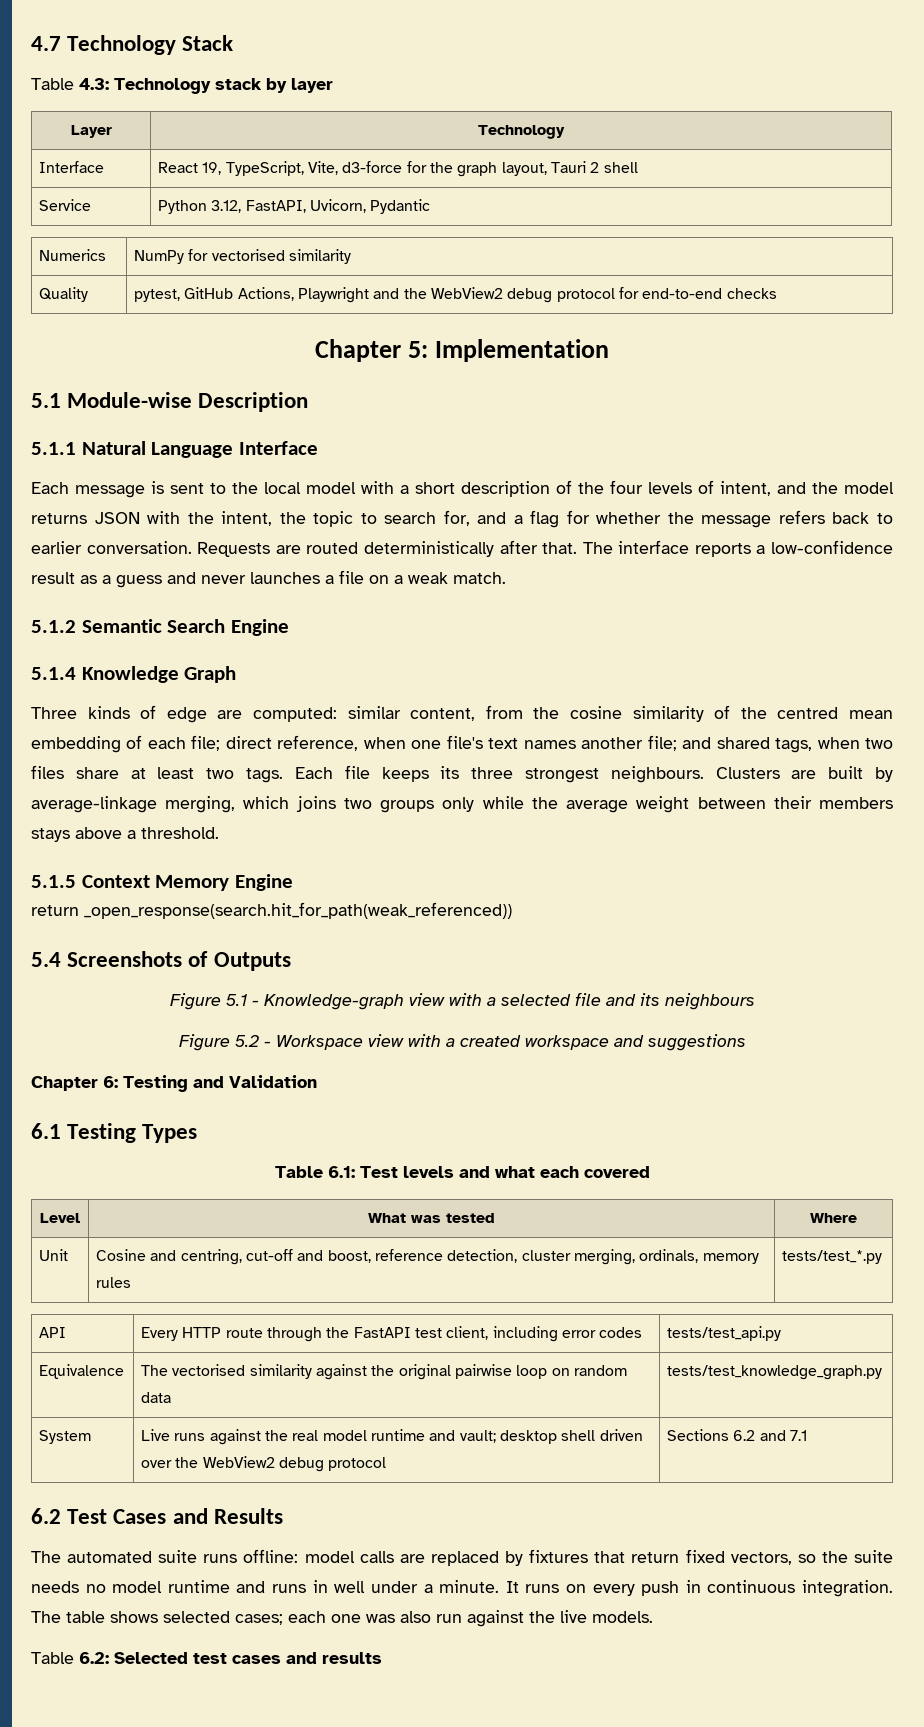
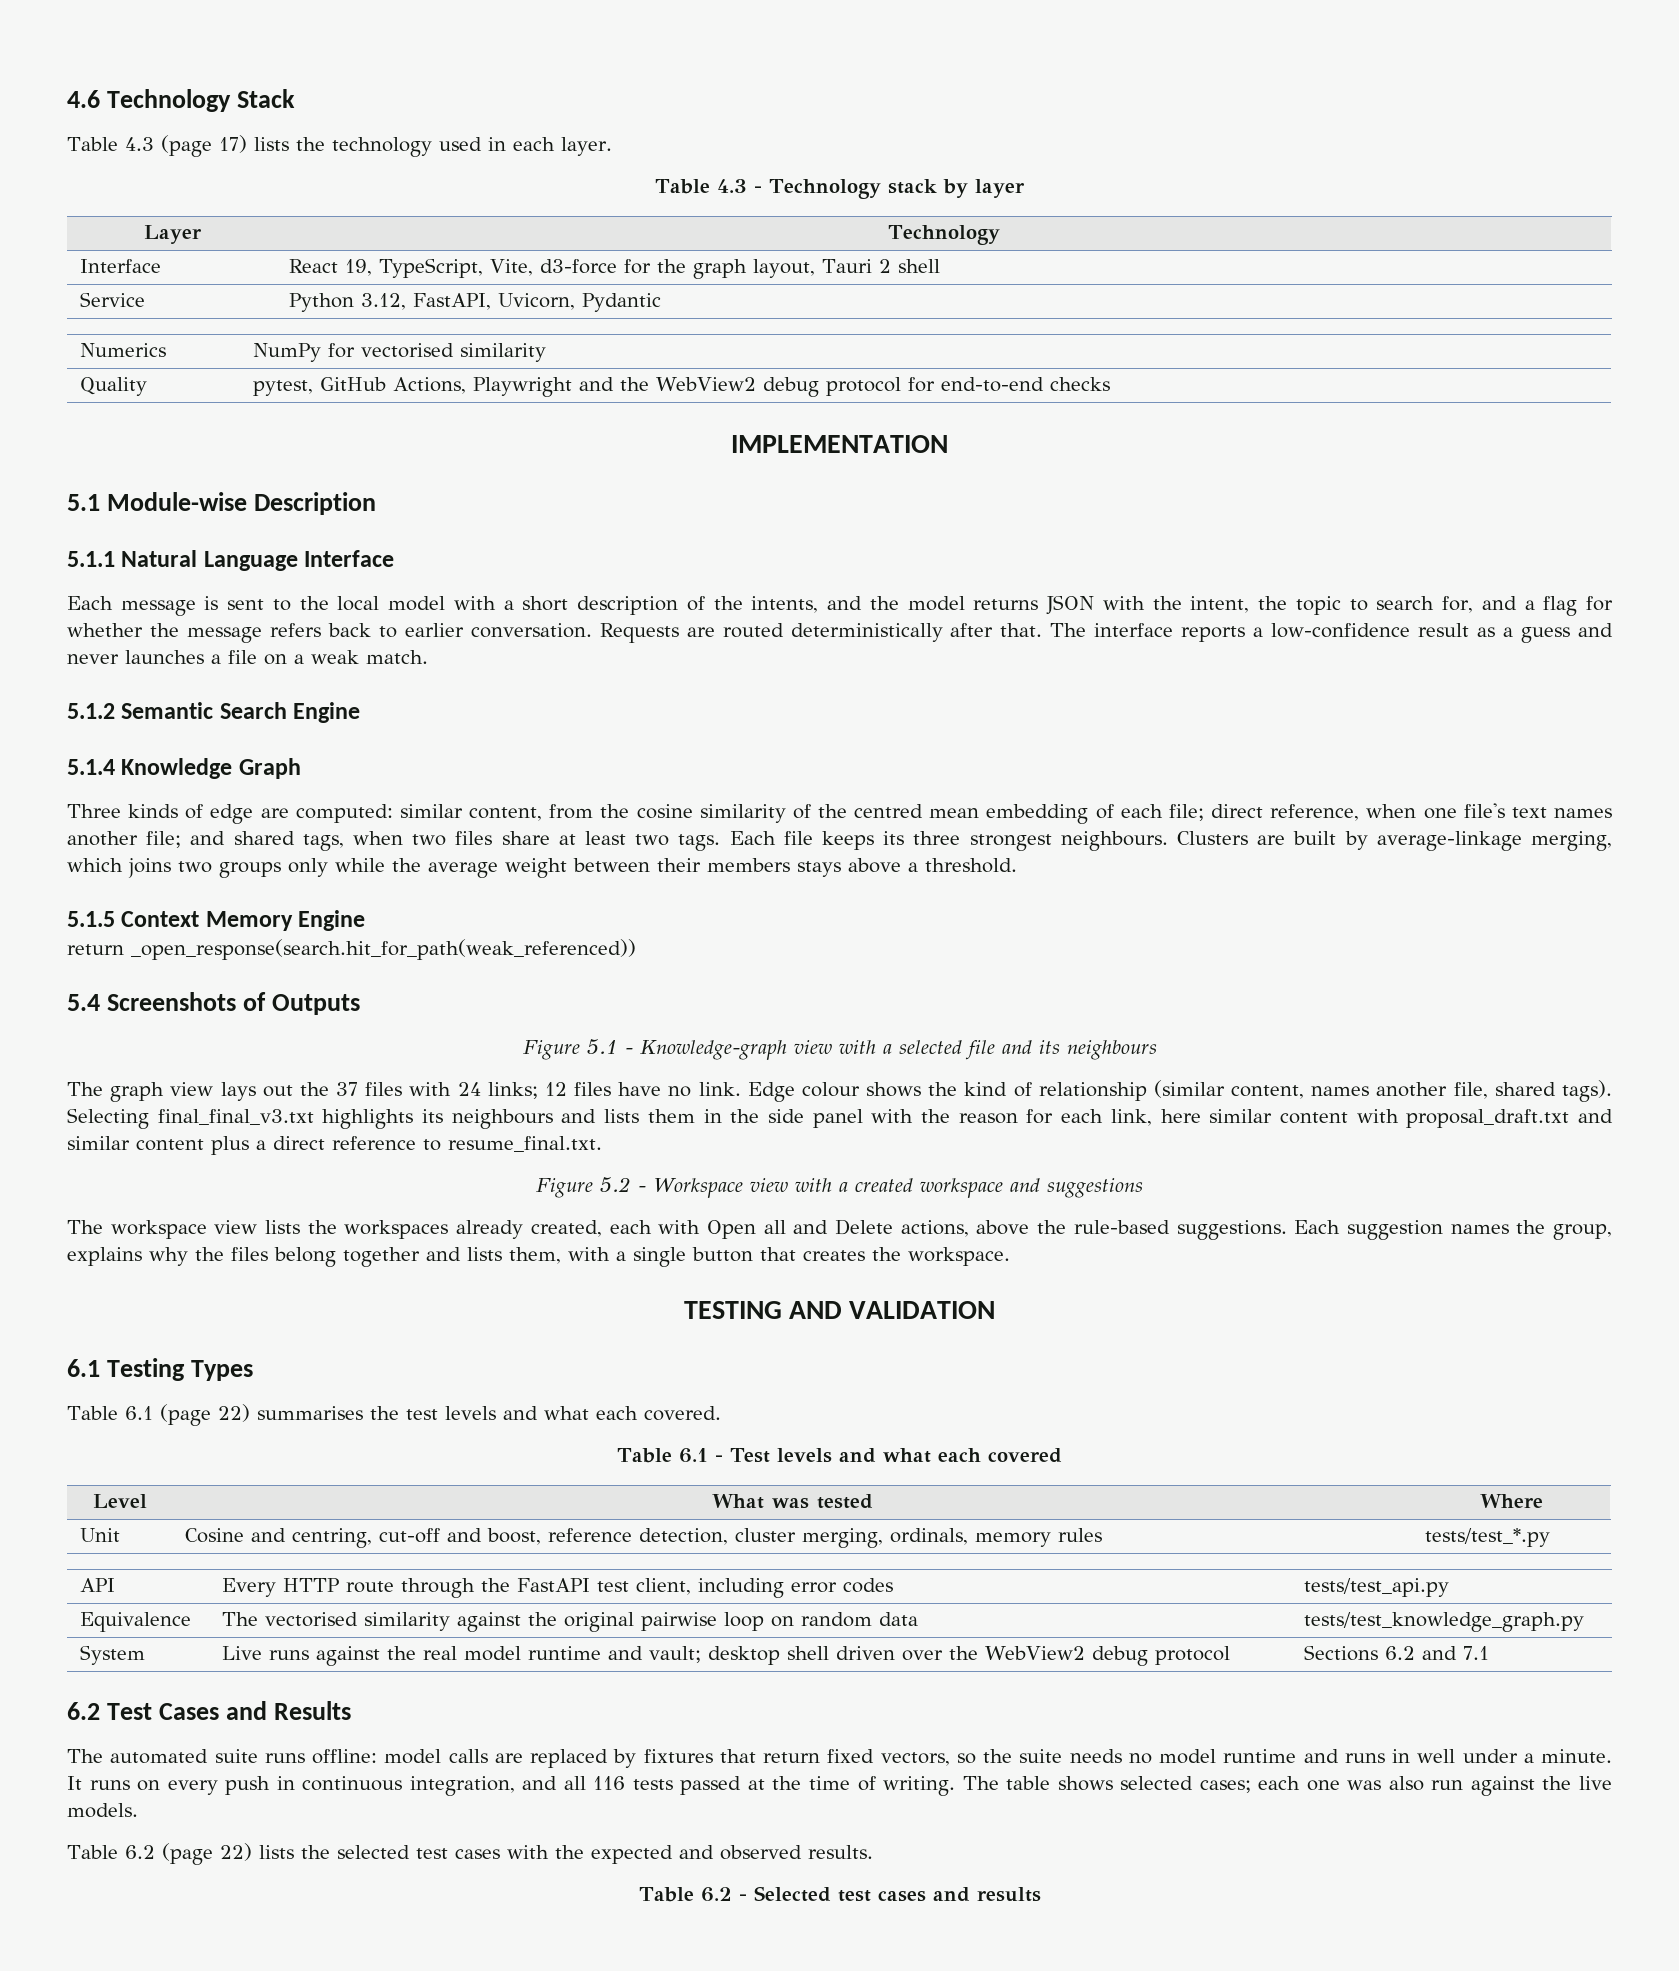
[31,36,61,51] 4.7 -> [67,90,100,108] 4.6
[79,78,109,90] 4.3: -> [124,135,612,157] [655,179,762,194] 4.3 (page 17) lists the technology used in each layer. // Table 4.3 -
[315,339,609,362] Chapter 5: Implementation -> [731,435,948,453] IMPLEMENTATION
[610,480,771,496] four levels of intent, -> [751,596,819,613] intents,
(755, 1001) none -> [67,1080,1613,1102] [67,1108,1613,1129] [67,1136,602,1155] // The graph view lays out the 37 files with 24 links; 12 files have no link. Edge colour shows the kind of relationship (similar content, names another file, shared tags). Selecting final_final_v3.txt highlights its neighbours and lists them in the side panel with the reason for each link, here similar content with proposal_draft.txt and similar content plus a direct reference to resume_final.txt.
[31,1075,317,1092] [31,1123,198,1143] [274,1166,355,1178] Chapter 6: Testing and Validation // 6.1 Testing Types // Table 6.1: -> [67,1219,1612,1240] [67,1247,1010,1267] [683,1301,996,1319] [67,1358,253,1381] [67,1404,721,1426] [616,1448,723,1463] The workspace view lists the workspaces already created, each with Open all and Delete actions, above the rule-based suggestions. Each suggestion names the group, explains why the files belong together and lists them, with a single button that creates the workspace. // TESTING AND VALIDATION // 6.1 Testing Types // Table 6.1 (page 22) summarises the test levels and what each covered. // Table 6.1 -
[801,1580,893,1597] integration. -> [409,1776,956,1796] integration, and all 116 tests passed at the time of writing.
[79,1652,109,1664] 6.2: -> [124,1843,873,1865] [638,1887,747,1902] 6.2 (page 22) lists the selected test cases with the expected and observed results. // Table 6.2 -

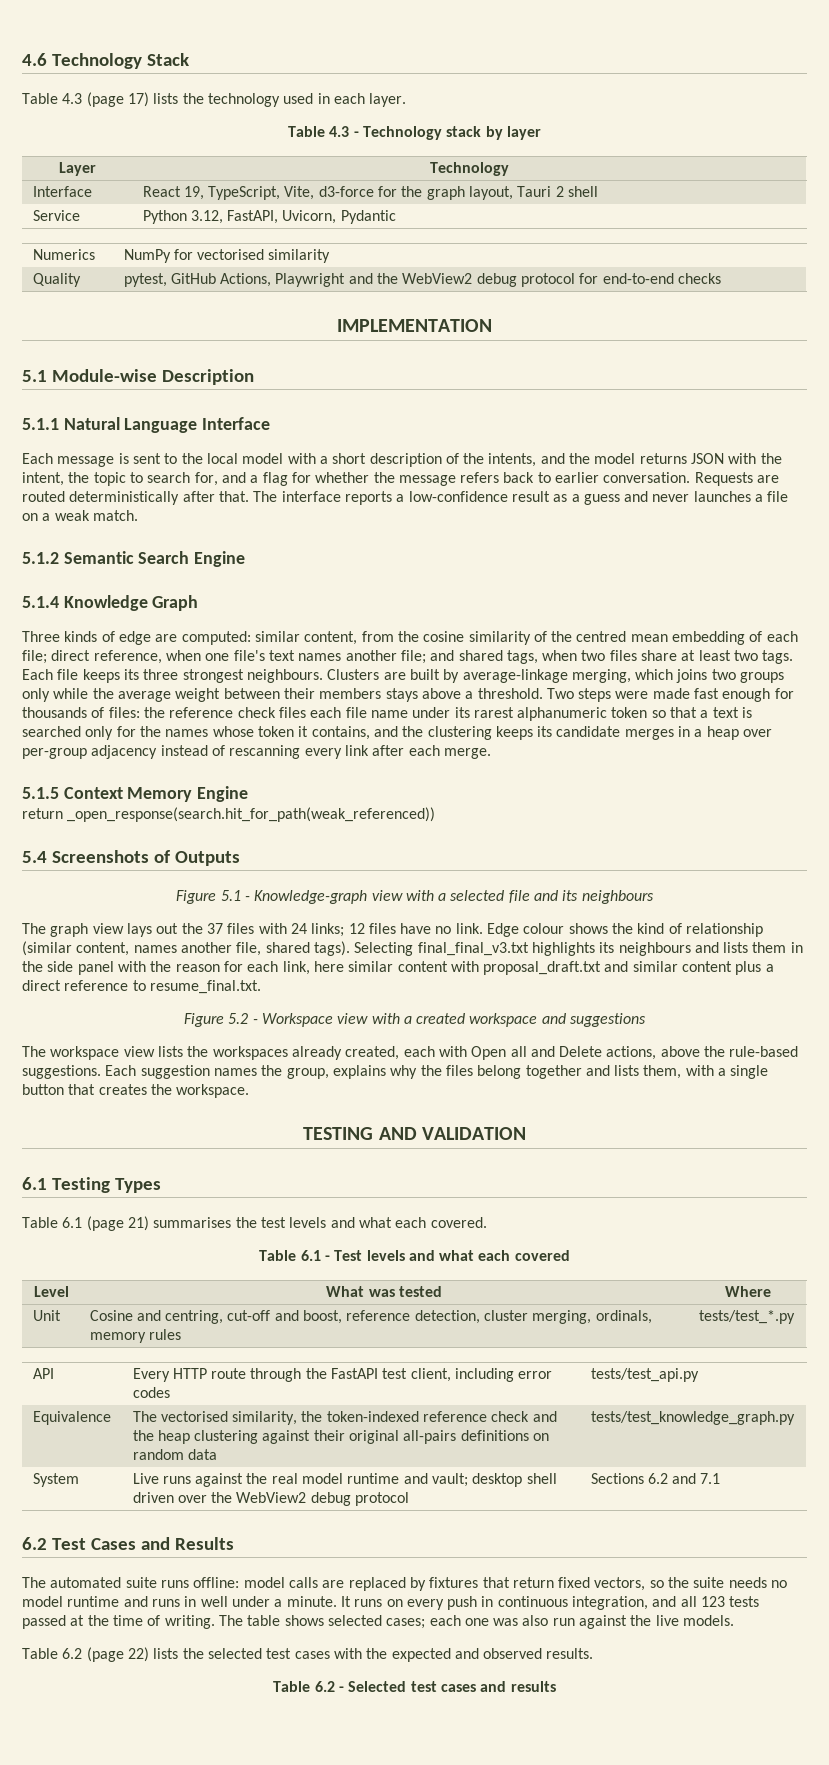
(1017, 865) none -> [546,688,794,702] [22,707,753,721] [22,726,773,740] [22,745,491,759] Two steps were made fast enough for thousands of files: the reference check files each file name under its rarest alphanumeric token so that a text is searched only for the names whose token it contains, and the clustering keeps its candidate merges in a heap over per-group adjacency instead of rescanning every link after each merge.
[217,1404,250,1422] 22) -> [127,1216,149,1231] 21)
[363,1612,764,1632] similarity against the original pairwise loop -> [232,1411,557,1425] [132,1430,529,1444] similarity, the token-indexed reference check and the heap clustering against their original all-pairs definitions
[593,1776,626,1790] 116 -> [701,1596,726,1607] 123

